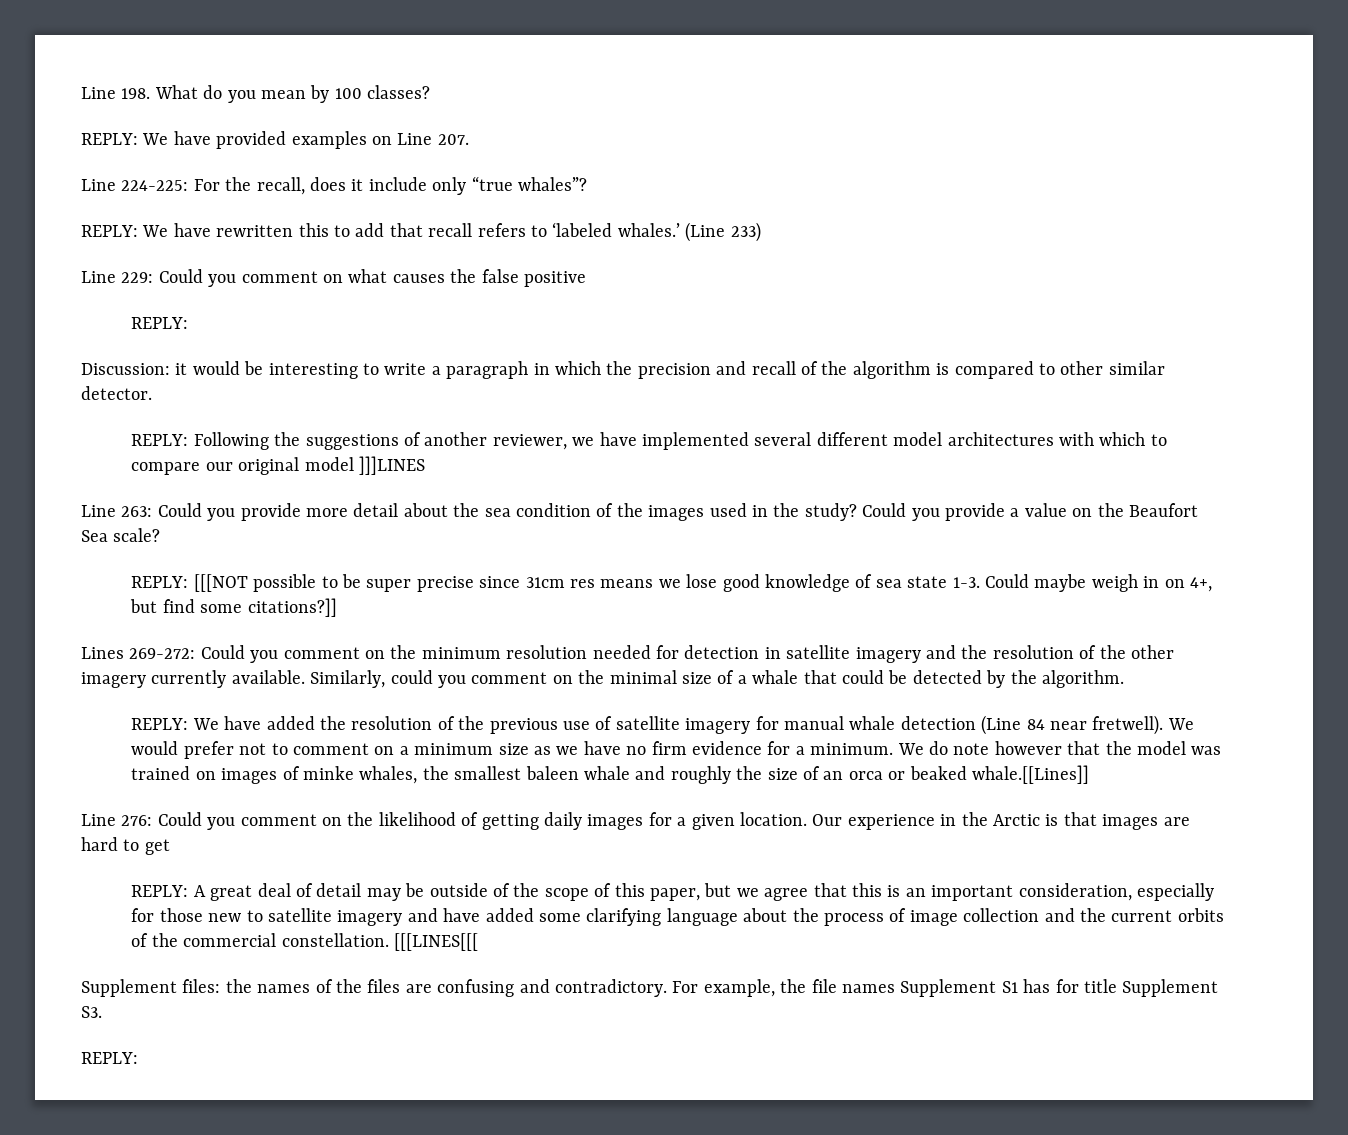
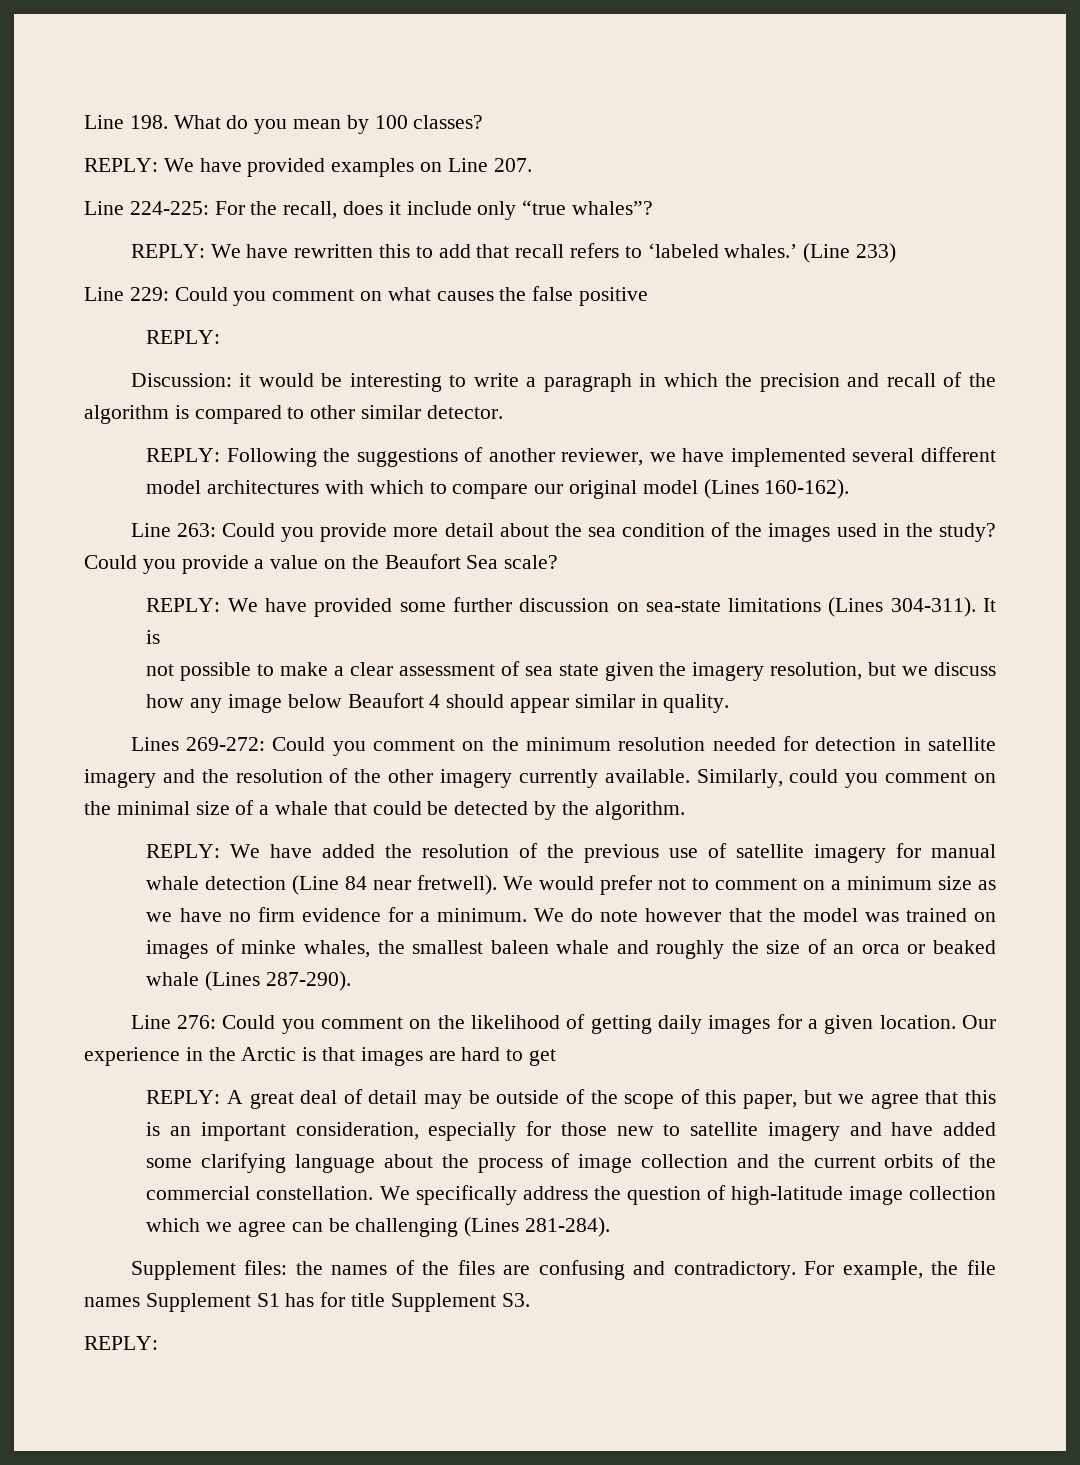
[359,456,426,475] ]]]LINES -> [703,479,850,499] (Lines 160-162).
[193,574,1213,592] [130,598,337,617] [[[NOT possible to be super precise since 31cm res means we lose good knowledge of sea state 1-3. Could maybe weigh in on 4+, but find some citations?]] -> [227,597,997,617] [146,630,161,644] [146,661,997,681] [146,693,730,713] We have provided some further discussion on sea-state limitations (Lines 304-311). It is // not possible to make a clear assessment of sea state given the imagery resolution, but we discuss how any image below Beaufort 4 should appear similar in quality.
[972,765,1090,784] whale.[[Lines]] -> [146,971,352,991] whale (Lines 287-290).
[394,933,479,951] [[[LINES[[[ -> [379,1185,996,1205] [146,1217,611,1237] We specifically address the question of high-latitude image collection which we agree can be challenging (Lines 281-284).

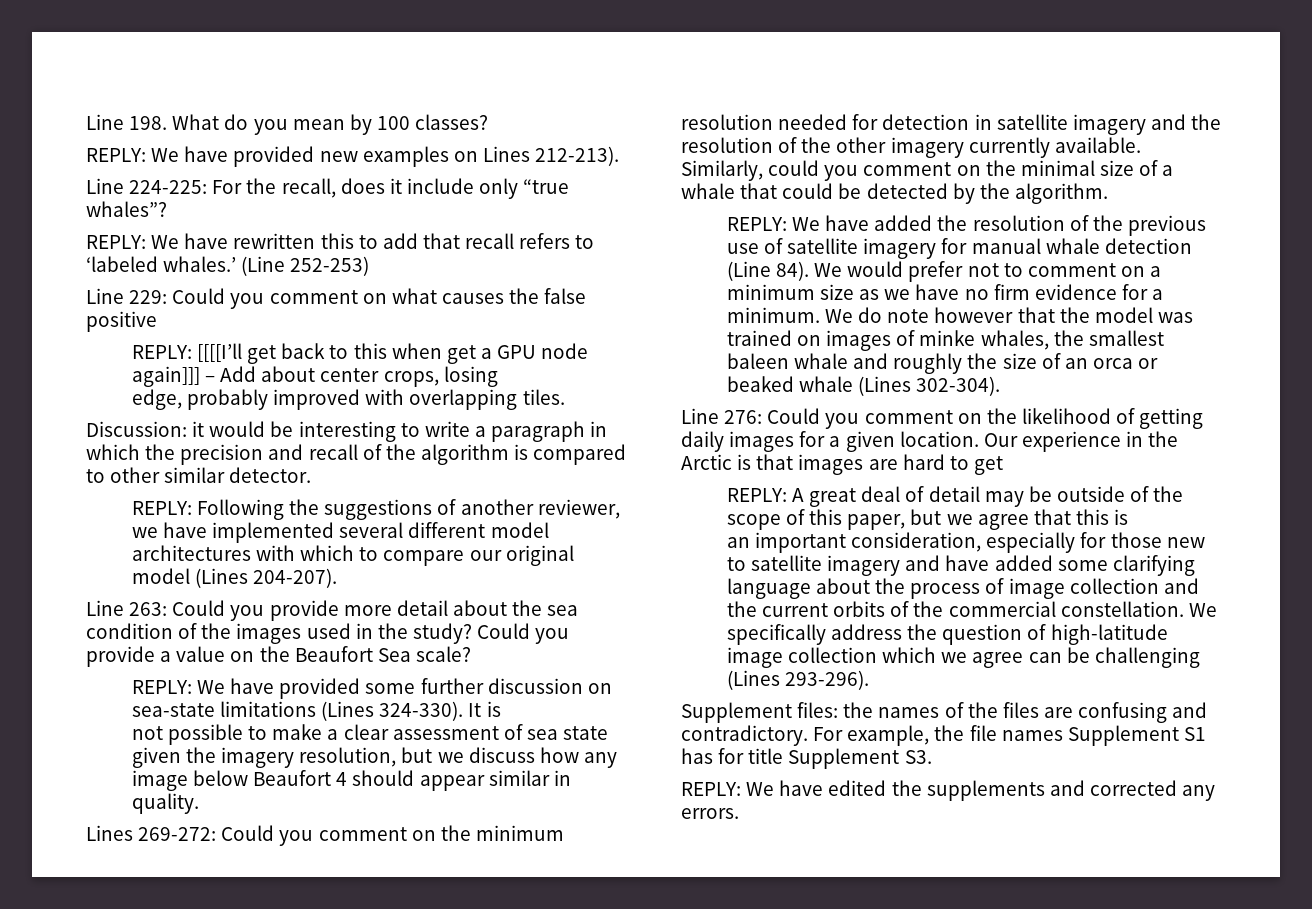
(326, 167) none -> [319,151,358,162] new
[447,158,532,172] Line 207. -> [482,146,620,166] Lines 212-213).
[856,243,897,263] 233) -> [290,256,370,276] 252-253)
(221, 337) none -> [197,343,589,364] [131,366,498,387] [131,389,565,410] [[[[I’ll get back to this when get a GPU node again]]] – Add about center crops, losing // edge, probably improved with overlapping tiles.
[764,479,850,499] 160-162). -> [253,568,338,588] 204-207).
[890,597,976,617] 304-311). -> [379,701,464,721] 324-330).
[345,875,498,895] 84 near fretwell). -> [776,261,810,281] 84).
[266,971,352,991] 287-290). -> [916,376,1001,396] 302-304).
(161, 1129) none -> (1129, 517) //
[525,1217,611,1237] 281-284). -> [785,670,870,690] 293-296).
(158, 1343) none -> [746,780,1216,801] [681,808,739,819] We have edited the supplements and corrected any errors.

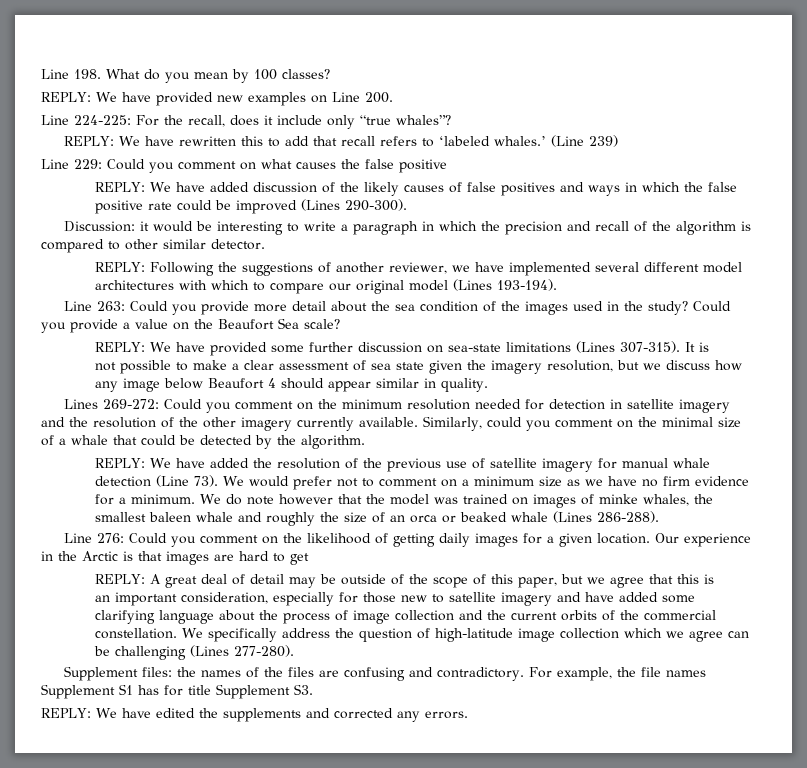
[482,146,620,166] Lines 212-213). -> [331,92,393,103] Line 200.
[290,256,370,276] 252-253) -> [589,135,619,147] 239)
[197,343,589,364] [131,366,498,387] [131,389,565,410] [[[[I’ll get back to this when get a GPU node again]]] – Add about center crops, losing // edge, probably improved with overlapping tiles. -> [149,182,737,196] [94,199,407,214] We have added discussion of the likely causes of false positives and ways in which the false positive rate could be improved (Lines 290-300).
[253,568,338,588] 204-207). -> [496,279,557,291] 193-194).
[379,701,464,721] 324-330). -> [619,341,680,353] 307-315).
[776,261,810,281] 84). -> [193,475,218,487] 73).
[916,376,1001,396] 302-304). -> [596,511,659,523] 286-288).
[785,670,870,690] 293-296). -> [233,645,294,657] 277-280).

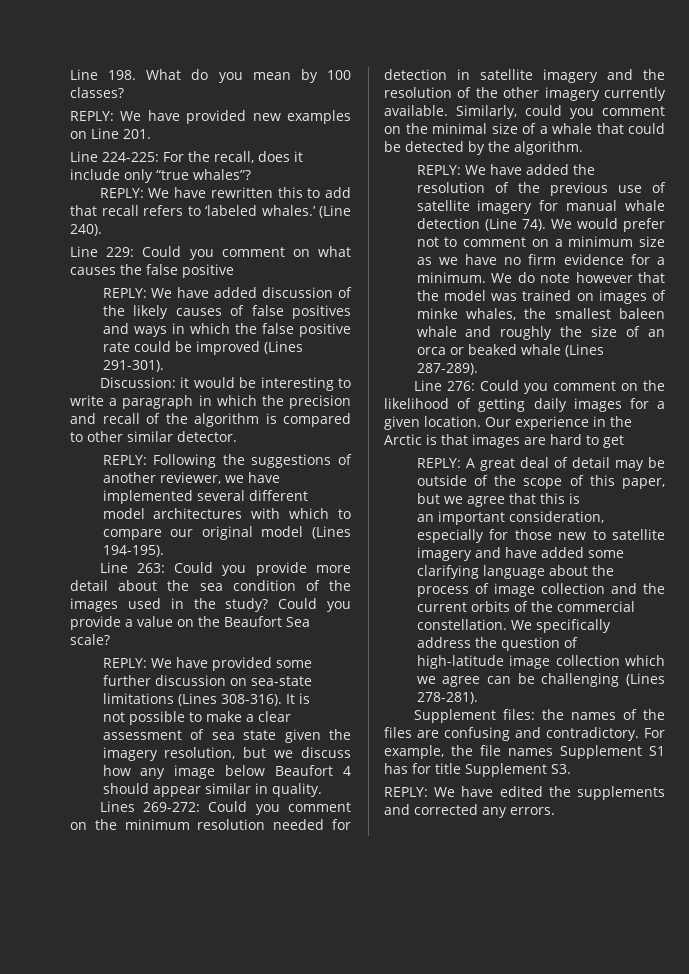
[364,92,393,103] 200. -> [123,129,151,139] 201.
[589,135,619,147] 239) -> [70,224,102,236] 240).
[344,199,407,211] 290-300). -> [102,360,164,372] 291-301).
[496,279,557,291] 193-194). -> [102,545,164,557] 194-195).
[619,341,680,353] 307-315). -> [220,694,282,706] 308-316).
[193,475,218,487] 73). -> [521,219,546,231] 74).
[596,511,659,523] 286-288). -> [416,363,478,375] 287-289).
[233,645,294,657] 277-280). -> [416,692,478,704] 278-281).

